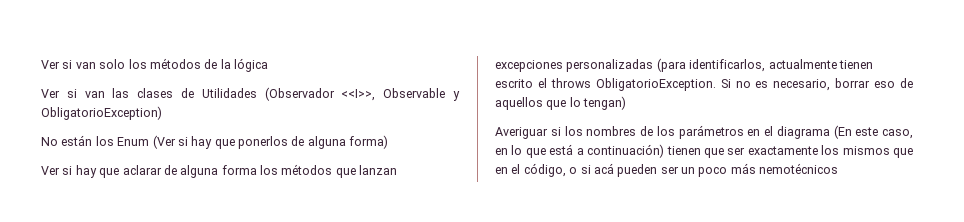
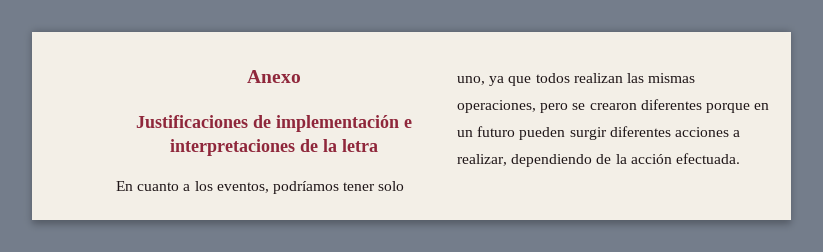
[41,58,268,72] [41,87,461,101] [41,106,162,120] [41,135,389,149] [41,164,398,178] [495,58,873,72] [495,78,913,91] [495,96,627,110] [495,125,913,139] [495,144,913,158] [495,163,839,177] Ver si van solo los métodos de la lógica // Ver si van las clases de Utilidades (Observador <<I>>, Observable y ObligatorioException) // No están los Enum (Ver si hay que ponerlos de alguna forma) // Ver si hay que aclarar de alguna forma los métodos que lanzan excepciones personalizadas (para identificarlos, actualmente tienen escrito el throws ObligatorioException. Si no es necesario, borrar eso de aquellos que lo tengan) // Averiguar si los nombres de los parámetros en el diagrama (En este caso, en lo que está a continuación) tienen que ser exactamente los mismos que en el código, o si acá pueden ser un poco más nemotécnicos -> [246,70,301,83] [135,115,412,132] [169,139,378,156] [116,181,405,194] [457,73,696,86] [457,99,770,113] [457,126,741,140] [457,153,740,167] Anexo // Justificaciones de implementación e interpretaciones de la letra // En cuanto a los eventos, podríamos tener solo uno, ya que todos realizan las mismas operaciones, pero se crearon diferentes porque en un futuro pueden surgir diferentes acciones a realizar, dependiendo de la acción efectuada.

